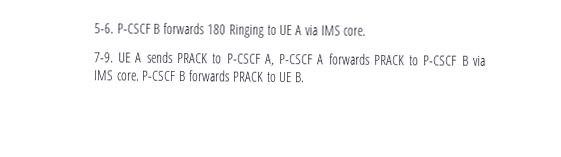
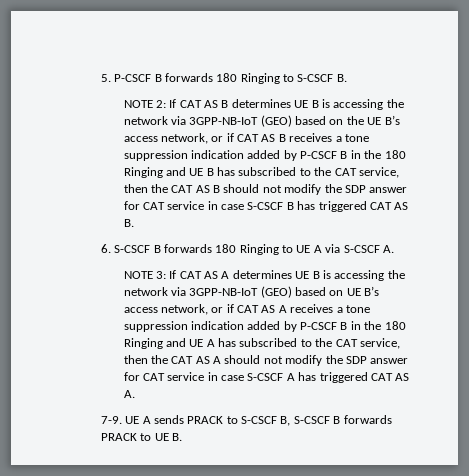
[93,23,114,34] 5-6. -> [100,74,111,82] 5.
[279,24,367,36] UE A via IMS core. -> [297,74,347,82] [123,99,404,110] [123,115,400,127] [123,133,369,144] [123,150,406,161] [123,167,399,178] [123,184,408,195] [123,201,409,212] [123,219,134,227] [100,244,394,255] [123,270,405,281] [123,286,380,298] [123,304,370,315] [123,321,406,332] [123,338,400,349] [123,355,409,366] [123,372,410,383] [123,390,135,398] S-CSCF B. // NOTE 2: If CAT AS B determines UE B is accessing the network via 3GPP-NB-IoT (GEO) based on the UE B’s access network, or if CAT AS B receives a tone suppression indication added by P-CSCF B in the 180 Ringing and UE B has subscribed to the CAT service, then the CAT AS B should not modify the SDP answer for CAT service in case S-CSCF B has triggered CAT AS B. // 6. S-CSCF B forwards 180 Ringing to UE A via S-CSCF A. // NOTE 3: If CAT AS A determines UE B is accessing the network via 3GPP-NB-IoT (GEO) based on UE B’s access network, or if CAT AS A receives a tone suppression indication added by P-CSCF B in the 180 Ringing and UE A has subscribed to the CAT service, then the CAT AS A should not modify the SDP answer for CAT service in case S-CSCF A has triggered CAT AS A.
[226,53,486,66] [92,70,177,81] P-CSCF A, P-CSCF A forwards PRACK to P-CSCF B via IMS core. P-CSCF -> [241,416,330,426] S-CSCF B, S-CSCF

